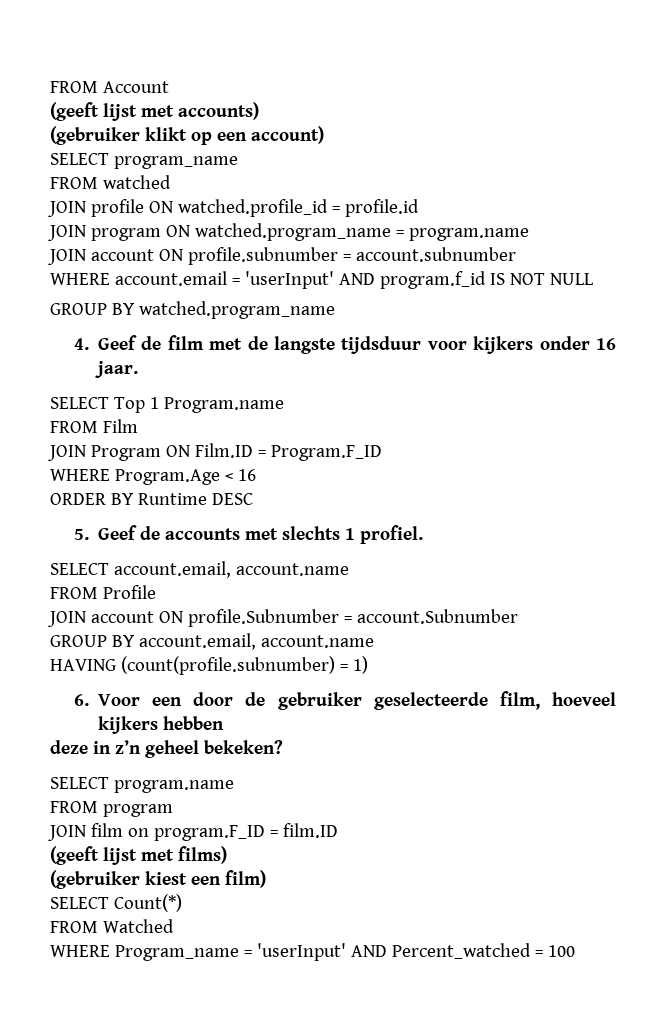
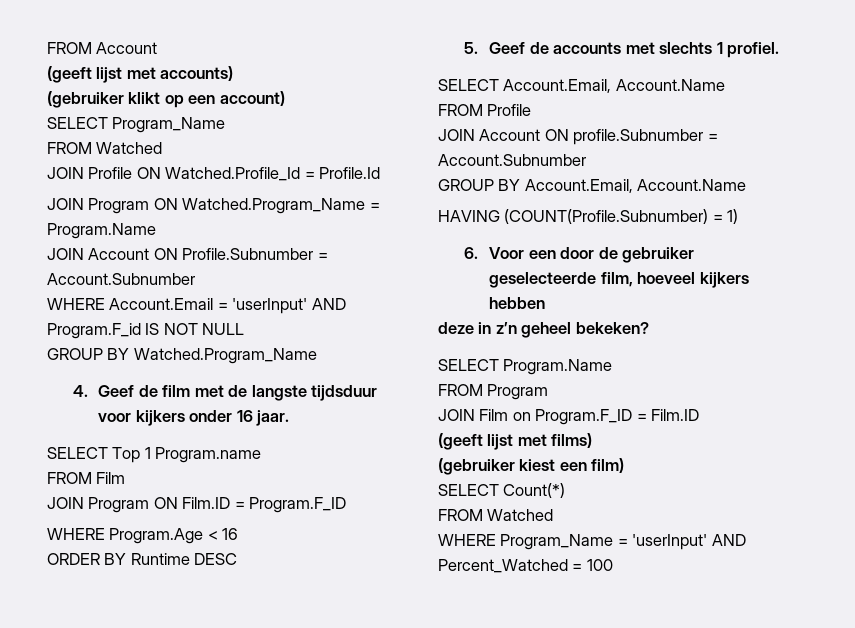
[113,156,238,169] [50,175,171,189] [48,199,419,217] [48,223,529,241] [48,247,516,265] [50,271,486,289] program_name // FROM watched // JOIN profile ON watched.profile_id = profile.id // JOIN program ON watched.program_name = program.name // JOIN account ON profile.subnumber = account.subnumber // WHERE account.email = 'userInput' AND program.f_id -> [112,117,226,133] [47,142,163,154] [47,167,381,181] [47,198,380,214] [47,223,156,239] [47,248,328,260] [47,273,195,285] [47,298,346,314] [47,323,141,339] Program_Name // FROM Watched // JOIN Profile ON Watched.Profile_Id = Profile.Id // JOIN Program ON Watched.Program_Name = Program.Name // JOIN Account ON Profile.Subnumber = Account.Subnumber // WHERE Account.Email = 'userInput' AND Program.F_id
[138,301,335,319] watched.program_name -> [133,348,317,364] Watched.Program_Name
[113,561,349,578] account.email, account.name -> [503,79,725,93] Account.Email, Account.Name
[90,611,154,623] account -> [479,129,541,141] Account
[356,609,518,624] [50,633,374,650] account.Subnumber // GROUP BY account.email, account.name -> [438,154,586,166] [438,179,747,193] Account.Subnumber // GROUP BY Account.Email, Account.Name
[120,656,335,675] (count(profile.subnumber) -> [504,209,709,224] (COUNT(Profile.Subnumber)
[113,780,234,793] [50,801,173,817] [48,823,338,841] program.name // FROM program // JOIN film on program.F_ID = film.ID -> [503,359,613,375] [438,384,549,400] [438,409,700,425] Program.Name // FROM Program // JOIN Film on Program.F_ID = Film.ID
[114,943,531,961] Program_name = 'userInput' AND Percent_watched -> [500,534,746,550] [438,559,568,573] Program_Name = 'userInput' AND Percent_Watched

